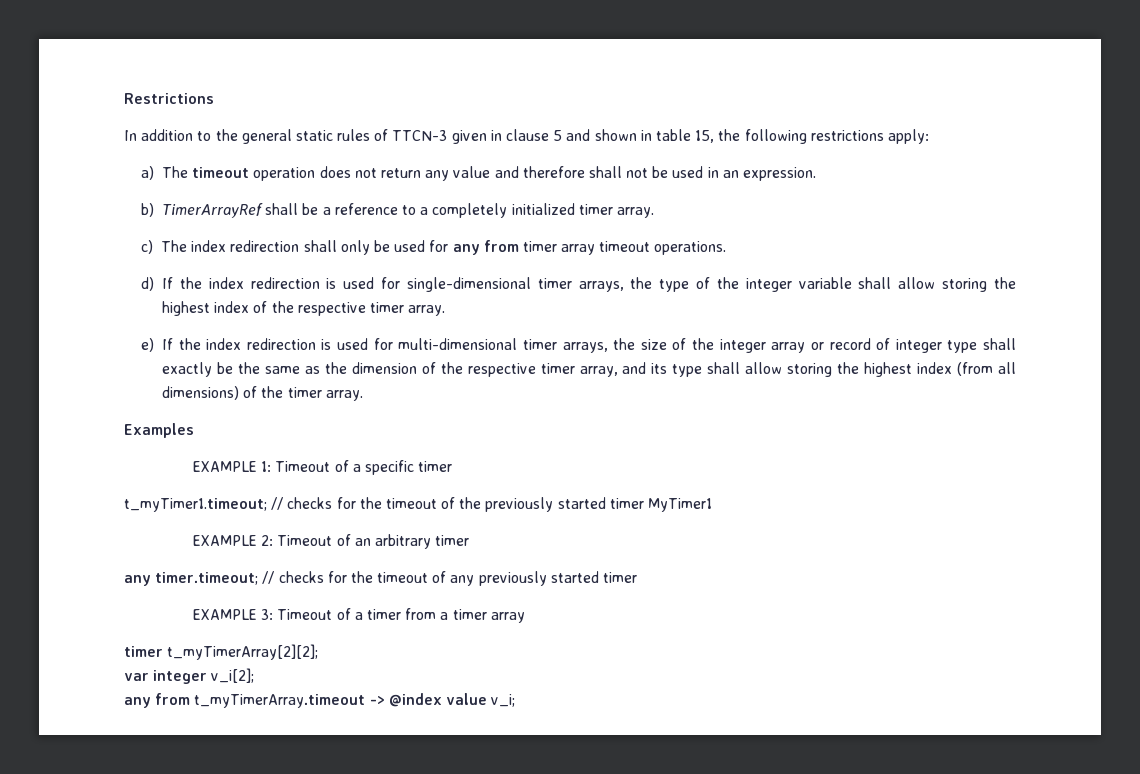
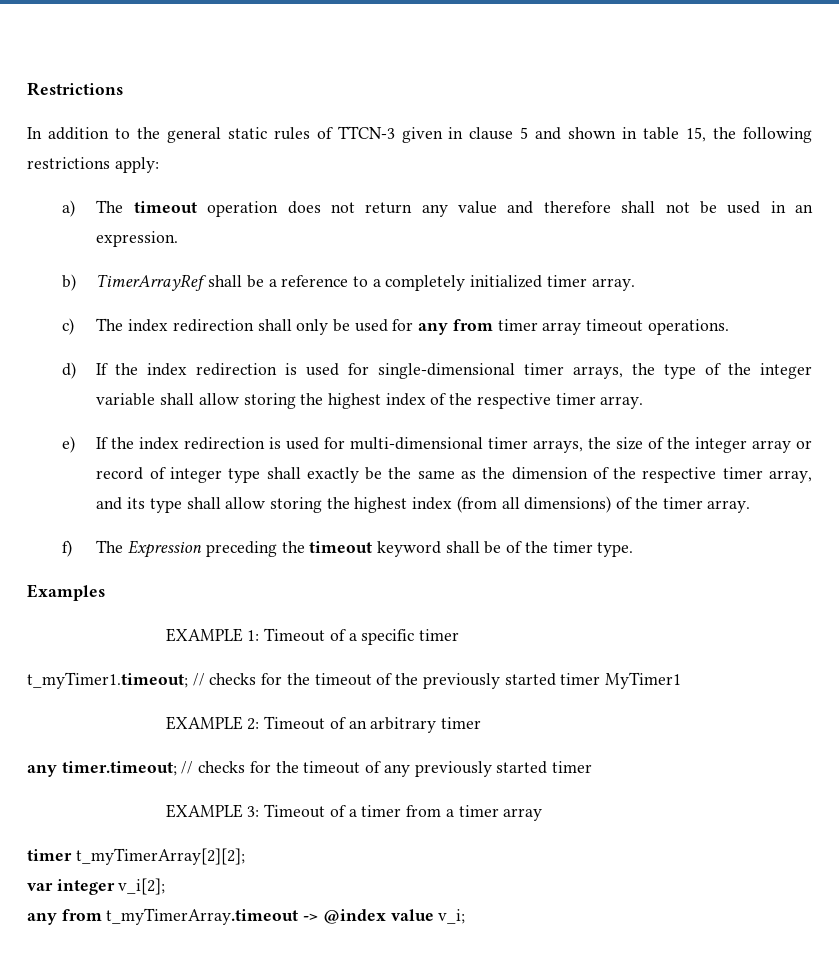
(363, 395) none -> [61,540,634,558] // f) The Expression preceding the timeout keyword shall be of the timer type.

